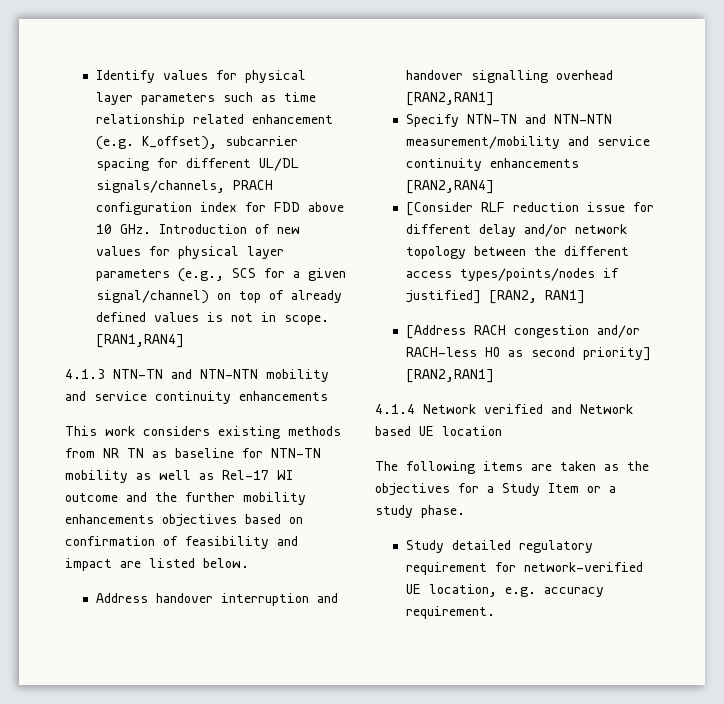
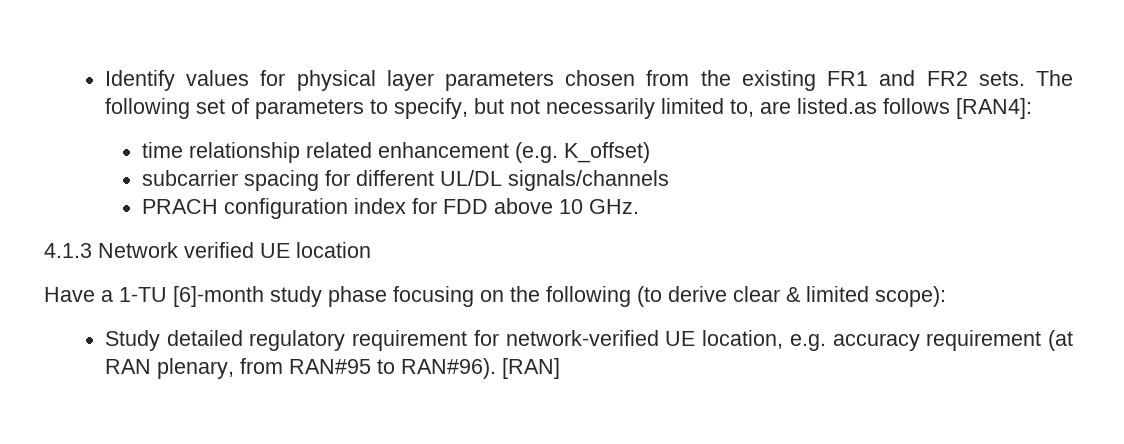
[223,92,277,102] such as -> [565,70,1073,91] [104,98,1032,119] chosen from the existing FR1 and FR2 sets. The following set of parameters to specify, but not necessarily limited to, are listed.as follows [RAN4]: //
[142,136,218,150] K_offset), -> [564,142,651,163] K_offset) //
[96,180,226,193] signals/channels, -> [508,170,670,191] signals/channels //
[159,224,301,234] [96,246,285,259] [96,268,347,282] [96,290,343,304] [96,312,330,325] [96,334,185,348] [65,369,329,382] [65,391,328,404] [65,426,341,439] [65,448,321,458] [65,470,293,483] [65,492,306,505] [65,514,303,527] [65,536,298,549] [65,558,249,571] [96,593,339,606] [406,70,614,83] [406,92,495,106] [406,114,613,127] [406,136,651,149] [406,158,580,171] [406,180,495,194] [406,202,655,216] [406,224,628,237] [406,246,630,259] [406,268,620,281] [406,290,586,304] [406,325,641,339] [406,347,652,361] [406,369,495,383] [375,404,633,414] [375,426,502,436] [375,461,649,474] [375,483,616,496] [375,505,465,518] Introduction of new values for physical layer parameters (e.g., SCS for a given signal/channel) on top of already defined values is not in scope. [RAN1,RAN4] // 4.1.3 NTN-TN and NTN-NTN mobility and service continuity enhancements // This work considers existing methods from NR TN as baseline for NTN-TN mobility as well as Rel-17 WI outcome and the further mobility enhancements objectives based on confirmation of feasibility and impact are listed below. // Address handover interruption and handover signalling overhead [RAN2,RAN1] // Specify NTN-TN and NTN-NTN measurement/mobility and service continuity enhancements [RAN2,RAN4] // [Consider RLF reduction issue for different delay and/or network topology between the different access types/points/nodes if justified] [RAN2, RAN1] // [Address RACH congestion and/or RACH-less HO as second priority] [RAN2,RAN1] // 4.1.4 Network verified and Network based UE location // The following items are taken as the objectives for a Study Item or a study phase. -> [44,242,371,258] [44,286,946,307] // 4.1.3 Network verified UE location // Have a 1-TU [6]-month study phase focusing on the following (to derive clear & limited scope):
[406,606,496,619] requirement. -> [926,330,1073,351] [104,358,560,379] requirement (at RAN plenary, from RAN#95 to RAN#96). [RAN]

